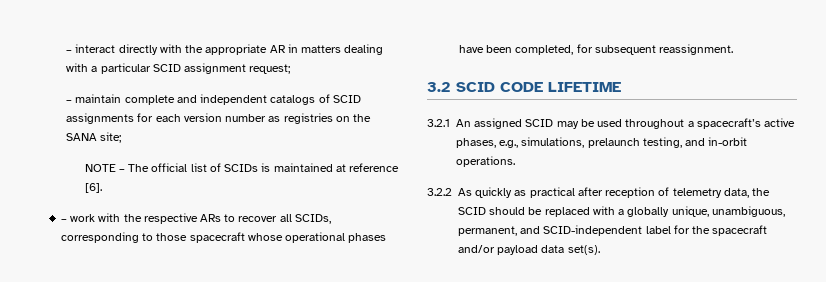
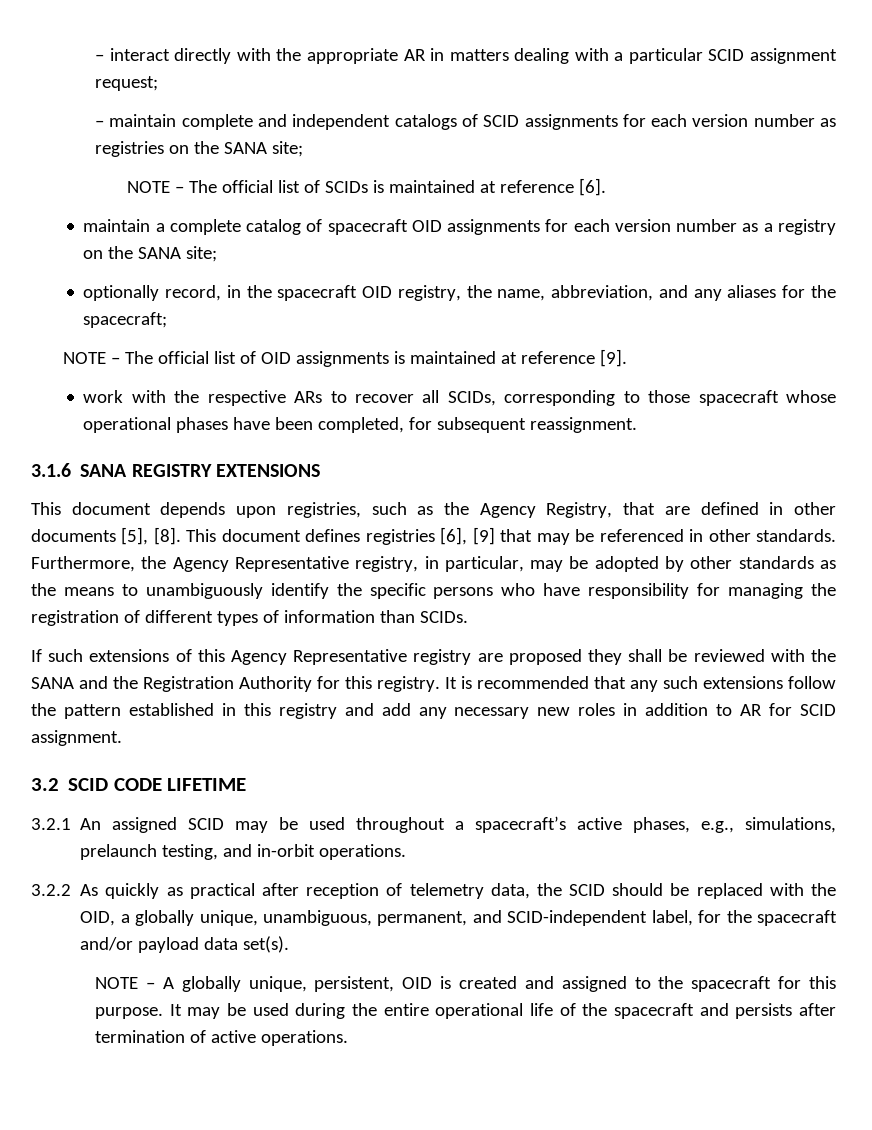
[60,219,67,222] – -> [83,219,836,235] [83,246,218,262] [83,285,836,301] [83,312,168,328] [63,349,628,367] maintain a complete catalog of spacecraft OID assignments for each version number as a registry on the SANA site; // optionally record, in the spacecraft OID registry, the name, abbreviation, and any aliases for the spacecraft; // NOTE – The official list of OID assignments is maintained at reference [9]. //
(733, 49) none -> [31,463,320,477] [31,502,836,518] [31,527,837,545] [31,556,836,572] [31,583,836,599] [31,610,468,626] [31,649,837,665] [31,676,836,692] [31,703,837,719] [31,730,122,746] // 3.1.6 SANA REGISTRY EXTENSIONS // This document depends upon registries, such as the Agency Registry, that are defined in other documents [5], [8]. This document defines registries [6], [9] that may be referenced in other standards. Furthermore, the Agency Representative registry, in particular, may be adopted by other standards as the means to unambiguously identify the specific persons who have responsibility for managing the registration of different types of information than SCIDs. // If such extensions of this Agency Representative registry are proposed they shall be reviewed with the SANA and the Registration Authority for this registry. It is recommended that any such extensions follow the pattern established in this registry and add any necessary new roles in addition to AR for SCID assignment.
(615, 210) none -> [811,883,837,896] [80,911,116,926] the OID,
[645,226,671,234] label -> [651,910,693,926] label,
(600, 250) none -> [95,976,837,992] [95,1003,836,1019] [95,1030,349,1046] // NOTE – A globally unique, persistent, OID is created and assigned to the spacecraft for this purpose. It may be used during the entire operational life of the spacecraft and persists after termination of active operations.

